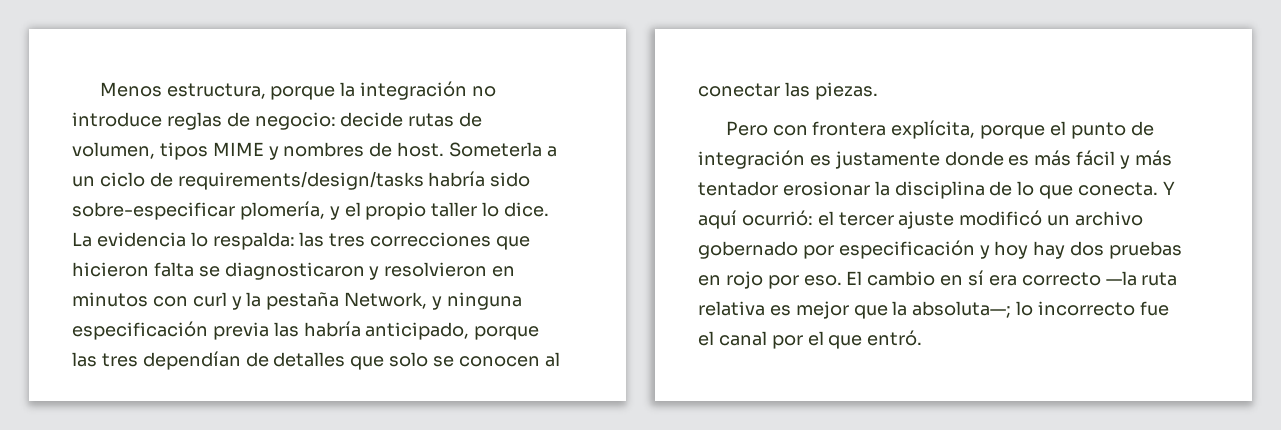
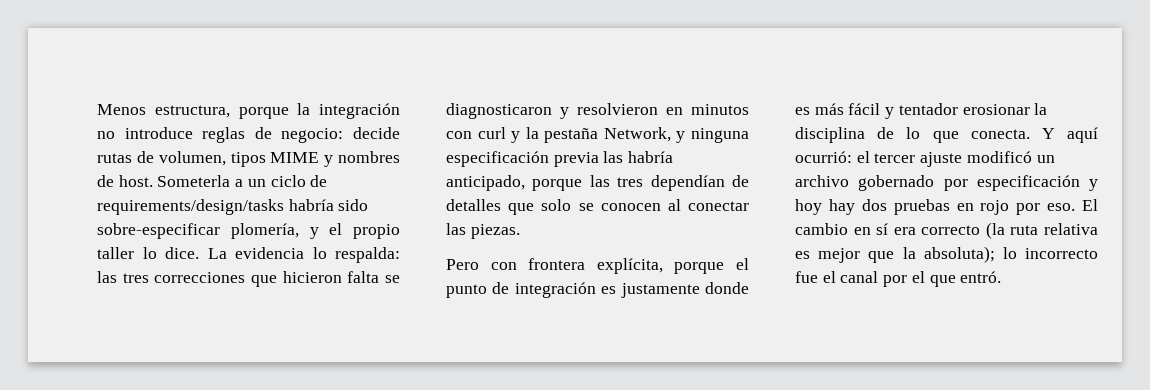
[1134,150,1172,166] más -> (895, 113) none
[1105,271,1137,286] —la -> [985,222,1005,239] (la
[912,301,1012,318] absoluta—; -> [923,246,995,263] absoluta);

